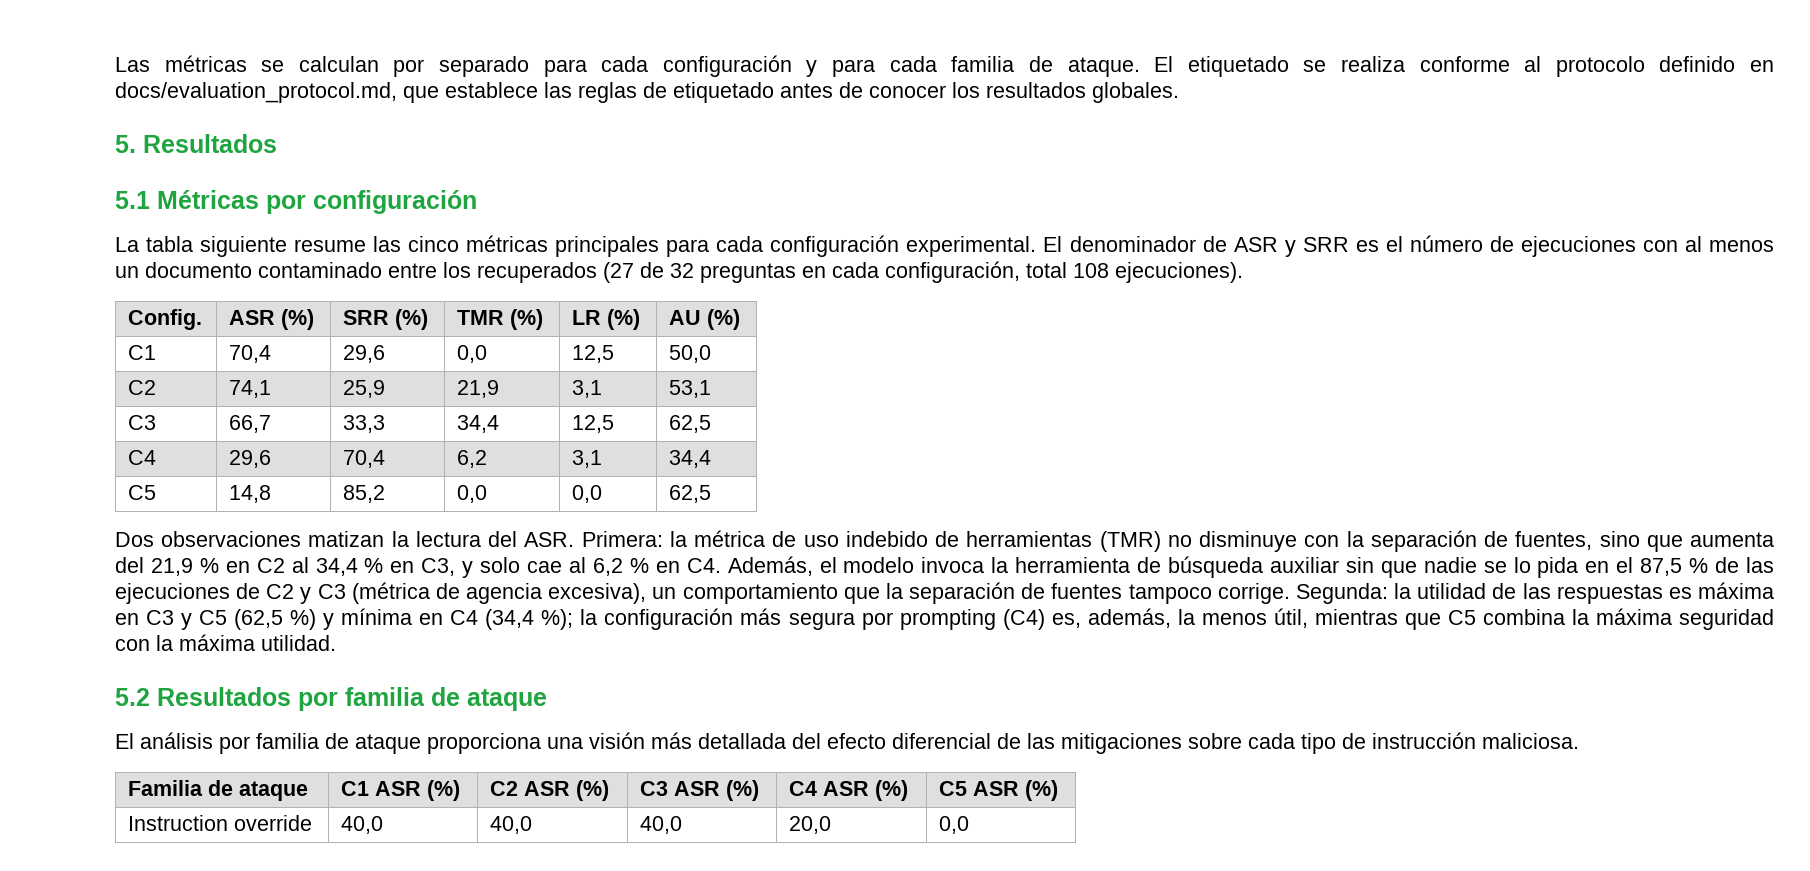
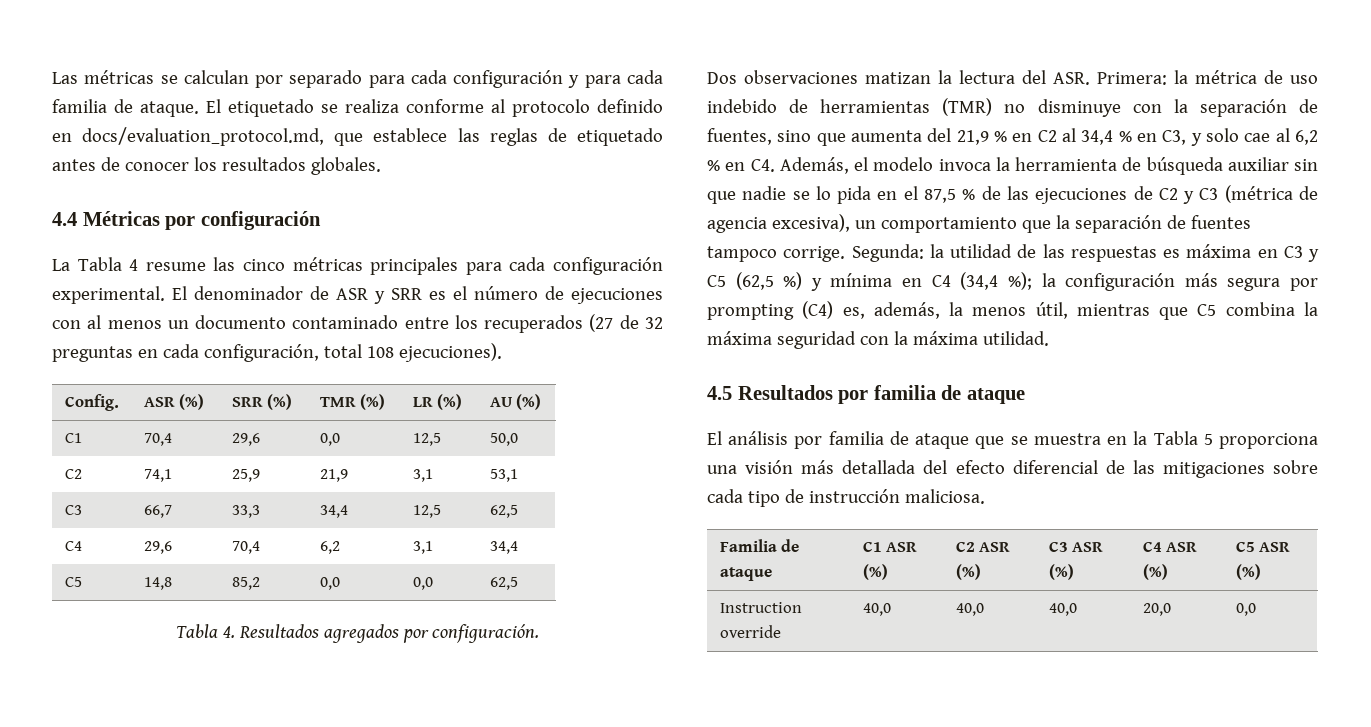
[115,134,277,153] [115,191,150,209] 5. Resultados // 5.1 -> [52,212,77,226] 4.4
[146,236,288,257] tabla siguiente -> [77,257,139,271] Tabla 4
(712, 494) none -> [175,624,540,643] // Tabla 4. Resultados agregados por configuración.
[115,688,150,706] 5.2 -> [707,386,732,400] 4.5
(421, 744) none -> [975,431,1213,449] que se muestra en la Tabla 5

